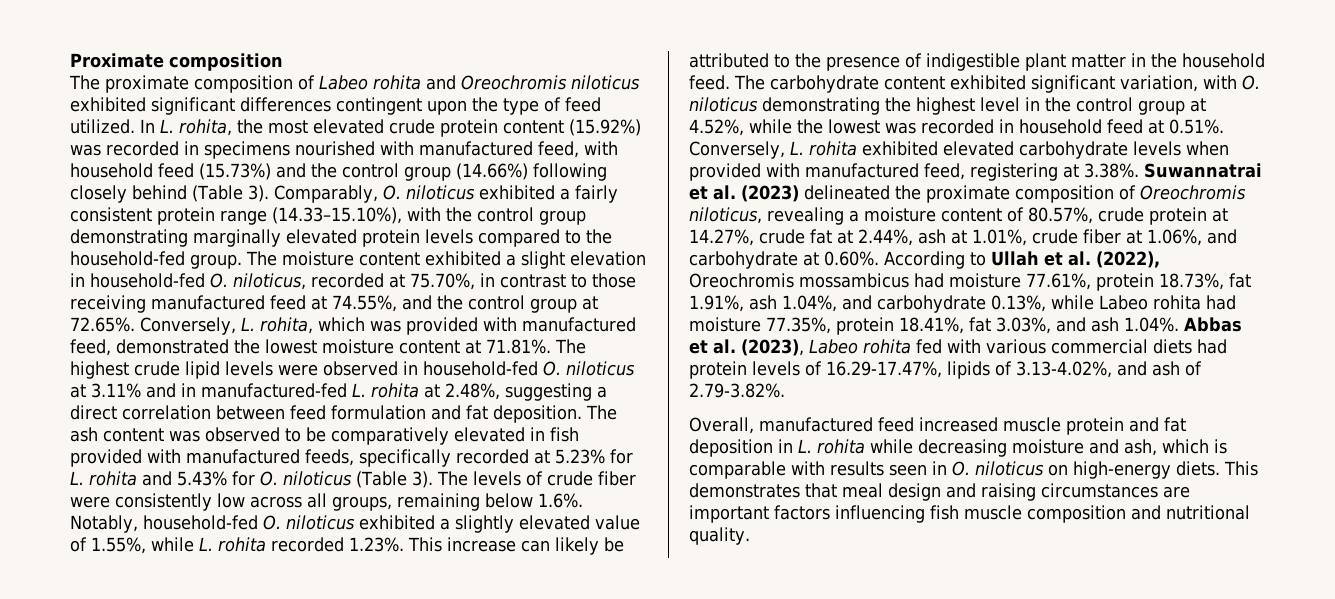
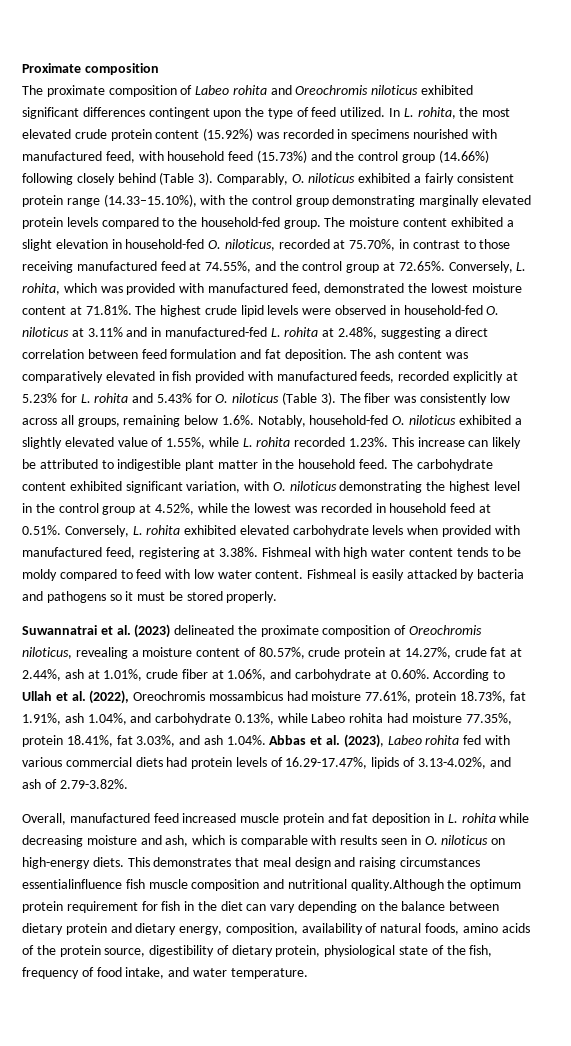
[205,427,326,442] observed to be -> (468, 355) none
[359,449,529,467] specifically recorded -> [398,371,504,383] recorded explicitly
[472,471,636,486] [70,496,110,508] levels of crude fiber were -> [364,393,417,403] fiber was
[795,53,922,71] the presence of -> (114, 464) none
(1139, 170) none -> [261,547,522,559] [22,569,525,581] [22,591,278,603] Fishmeal with high water content tends to be moldy compared to feed with low water content. Fishmeal is easily attacked by bacteria and pathogens so it must be stored properly. //
[1163,486,1190,498] [689,505,925,523] are important factors influencing -> [22,879,122,889] essentialinfluence
[689,527,750,545] quality. -> [350,879,522,891] [22,901,500,913] [22,923,530,935] [22,945,493,957] [22,967,308,979] quality.Although the optimum protein requirement for fish in the diet can vary depending on the balance between dietary protein and dietary energy, composition, availability of natural foods, amino acids of the protein source, digestibility of dietary protein, physiological state of the fish, frequency of food intake, and water temperature.

